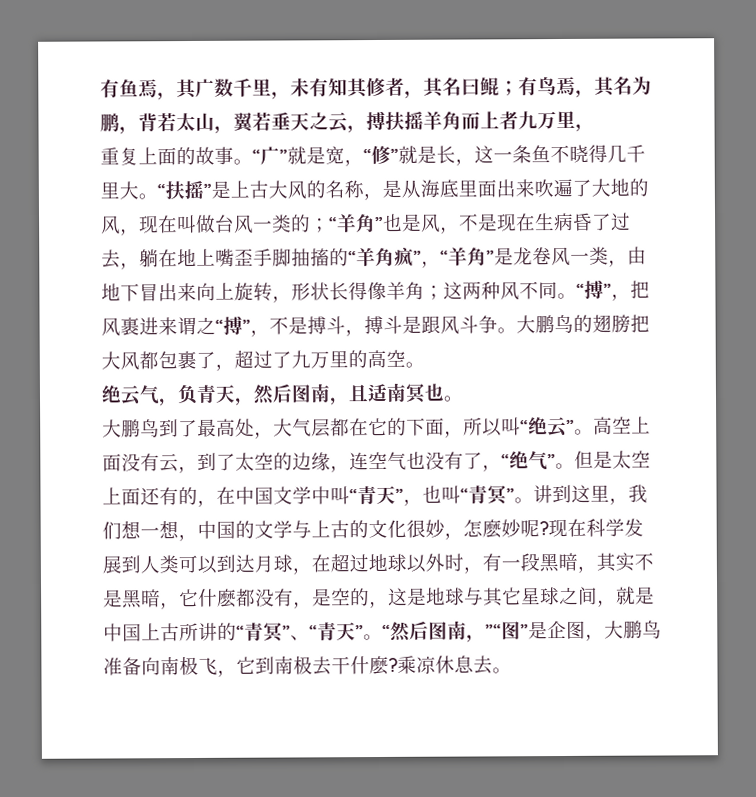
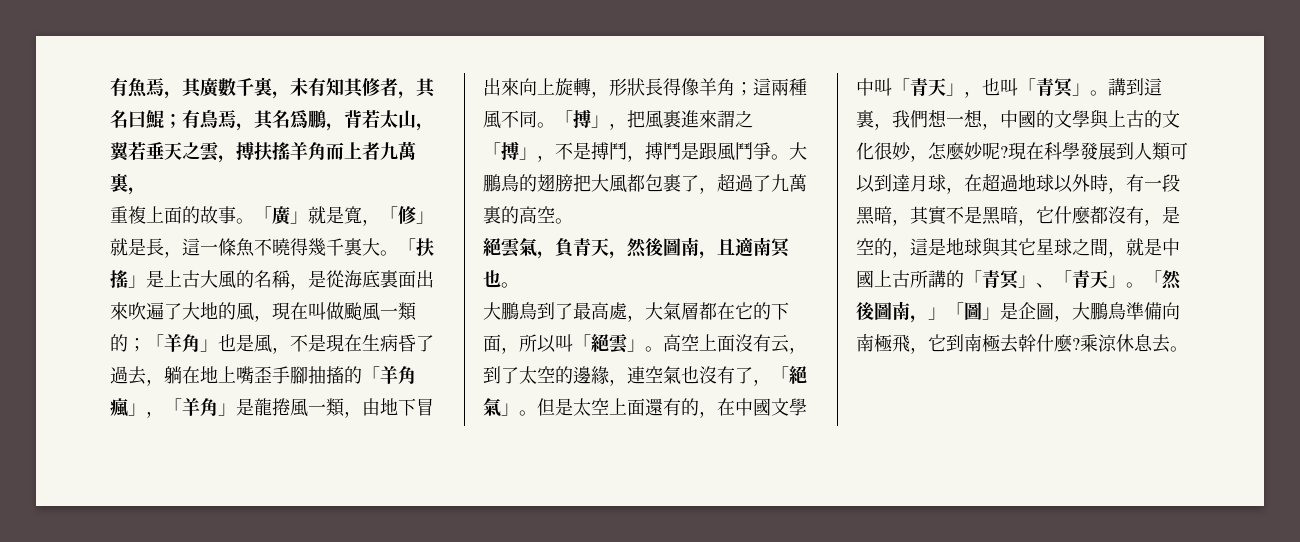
[100,78,272,101] 有鱼焉，其广数千里 -> [110,77,272,99] 有魚焉，其廣數千裏
[480,76,557,96] 鲲；有鸟 -> [146,110,218,129] 鯤；有鳥
[632,76,652,95] [100,113,120,132] 为鹏 -> [290,110,326,129] 爲鵬
[328,110,424,134] 云，搏扶摇 -> [200,141,290,163] 雲，搏扶搖
[537,110,576,130] 万里 -> [398,141,416,160] [110,173,128,192] 萬裏
[119,147,139,166] 复 -> [128,206,146,224] 複
[252,144,646,167] [100,178,649,201] [101,213,517,236] “广”就是宽，“修”就是长，这一条鱼不晓得几千里大。“扶摇”是上古大风的名称，是从海底里面出来吹遍了大地的风，现在叫做台风一类的；“羊角”也是风，不是现 -> [254,206,434,226] [110,238,434,258] [110,270,434,290] [110,302,417,322] [110,334,344,354] 「廣」就是寬，「修」就是長，這一條魚不曉得幾千裏大。「扶搖」是上古大風的名稱，是從海底裏面出來吹遍了大地的風，現在叫做颱風一類的；「羊角」也是風，不是現
[610,212,631,231] 过 -> [110,366,128,384] 過
[272,246,647,268] [101,279,650,303] [101,314,574,337] 脚抽搐的“羊角疯”，“羊角”是龙卷风一类，由地下冒出来向上旋转，形状长得像羊角；这两种风不同。“搏”，把风裹进来谓之“搏”，不是搏斗，搏斗是跟风斗争。大鹏鸟 -> [290,366,416,384] [110,398,434,418] [483,78,807,98] [483,109,753,130] [483,141,807,162] [483,174,519,192] 腳抽搐的「羊角瘋」，「羊角」是龍捲風一類，由地下冒出來向上旋轉，形狀長得像羊角；這兩種風不同。「搏」，把風裹進來謂之「搏」，不是搏鬥，搏鬥是跟風鬥爭。大鵬鳥
[120,351,140,371] 风 -> [609,174,627,193] 風
[253,350,349,369] 过了九万里 -> [735,174,807,192] [483,206,501,224] 過了九萬裏
[101,383,388,407] 绝云气，负青天，然后图南，且适 -> [483,237,753,259] 絕雲氣，負青天，然後圖南，且適
[121,419,160,438] 鹏鸟 -> [501,302,537,320] 鵬鳥
[235,418,331,439] 处，大气层 -> [609,302,699,322] 處，大氣層
[520,416,575,438] “绝云” -> [573,333,645,353] 「絕雲」
[121,453,141,472] 没 -> [735,334,753,352] 沒
[292,451,556,473] 边缘，连空气也没有了，“绝气” -> [573,366,807,386] [483,398,519,417] 邊緣，連空氣也沒有了，「絕氣」
[140,487,160,506] 还 -> [645,398,663,416] 還
[254,484,648,506] [102,520,312,542] 国文学中叫“青天”，也叫“青冥”。讲到这里，我们想一想，中国的文学与 -> [753,398,807,416] [856,78,1162,98] [856,109,1109,130] 國文學中叫「青天」，也叫「青冥」。講到這裏，我們想一想，中國的文學與
[482,519,502,539] 麽 -> [946,142,964,161] 麼
[548,518,644,538] [102,554,255,574] 现在科学发展到人类可以到达 -> [1008,142,1188,161] [856,174,910,193] 現在科學發展到人類可以到達
[349,554,369,573] 过 -> [1000,174,1018,192] 過
[444,553,464,572] 时 -> [1090,174,1108,192] 時
[615,552,635,572] 实 -> [928,206,947,225] 實
[217,588,275,608] 麽都没 -> [1072,206,1126,225] 麼都沒
[388,587,484,606] 这是地球与 -> [910,237,1001,257] 這是地球與
[578,586,598,605] 间 -> [1090,238,1108,256] 間
[122,620,662,643] [103,655,436,677] 国上古所讲的“青冥”、“青天”。“然后图南，”“图”是企图，大鹏鸟准备向南极飞，它到南极去干什麽?乘凉 -> [856,270,1181,290] [856,301,1180,323] [856,333,1117,354] 國上古所講的「青冥」、「青天」。「然後圖南，」「圖」是企圖，大鵬鳥準備向南極飛，它到南極去幹什麼?乘涼

